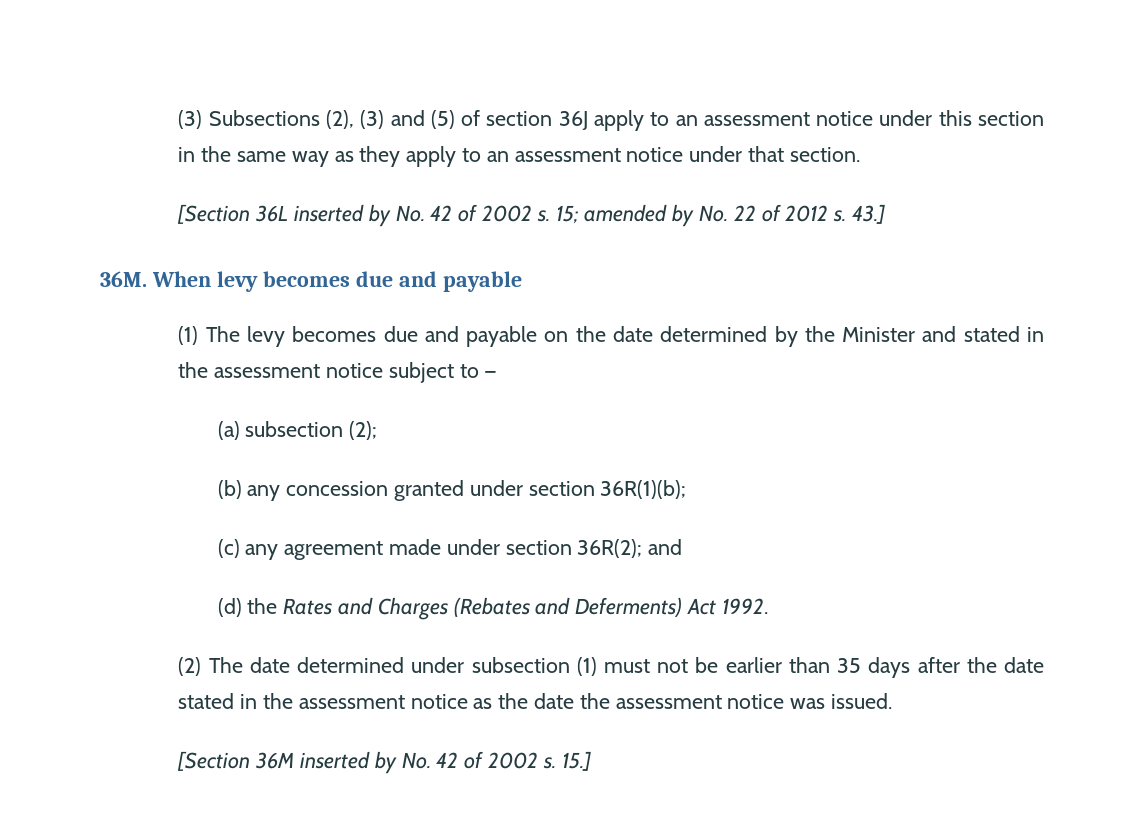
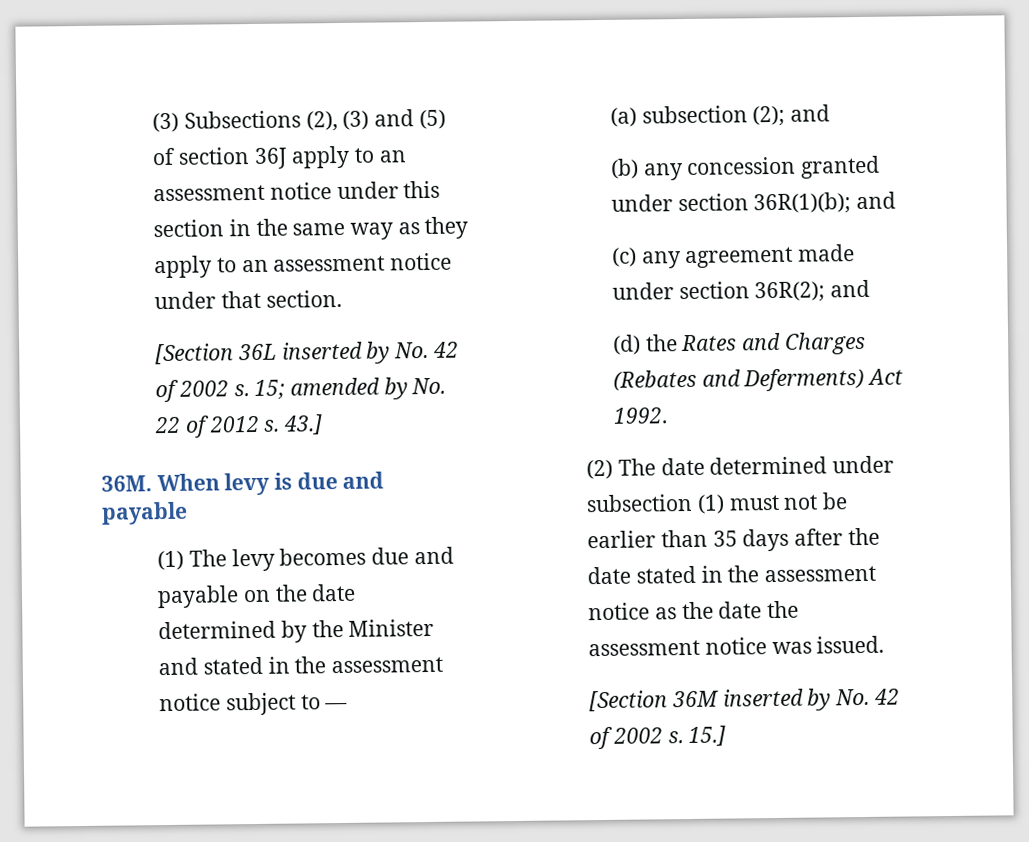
[262,271,350,287] becomes -> [274,472,293,490] is
(378, 430) none -> [789,104,830,122] and
(687, 489) none -> [855,191,896,210] and

